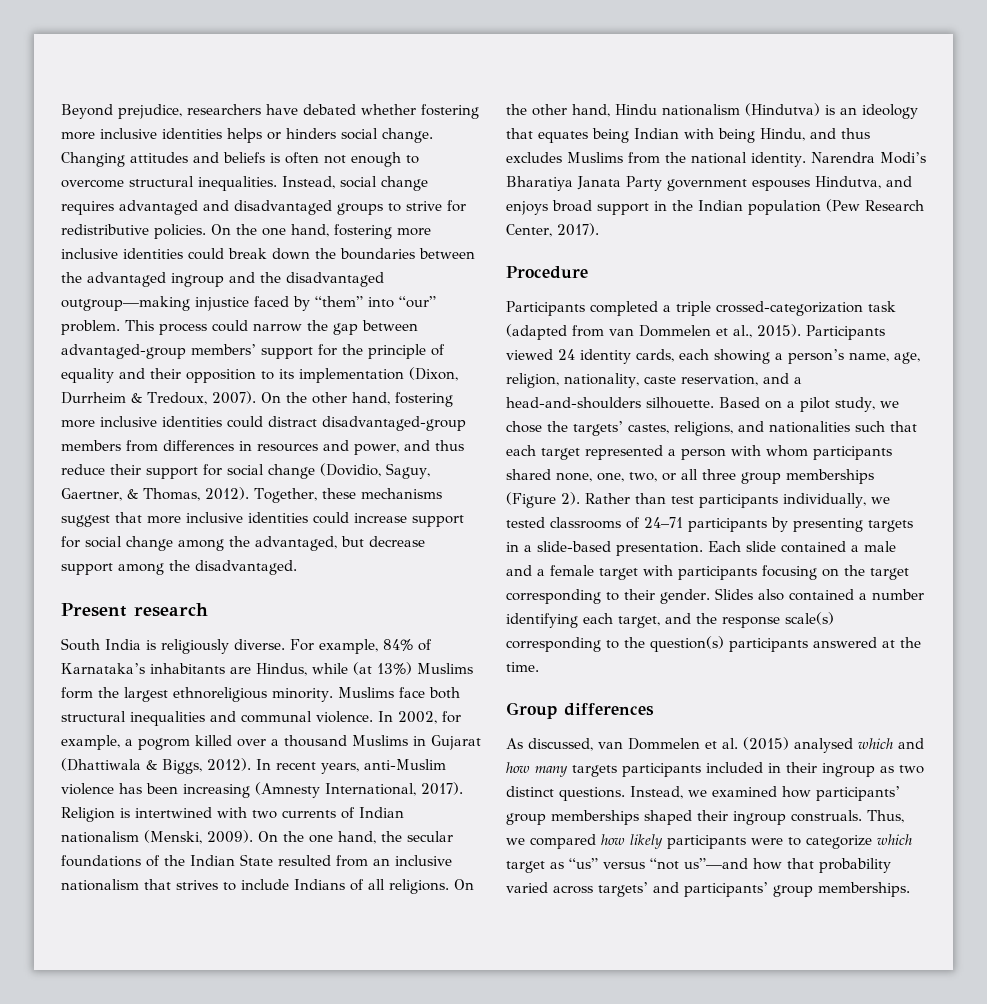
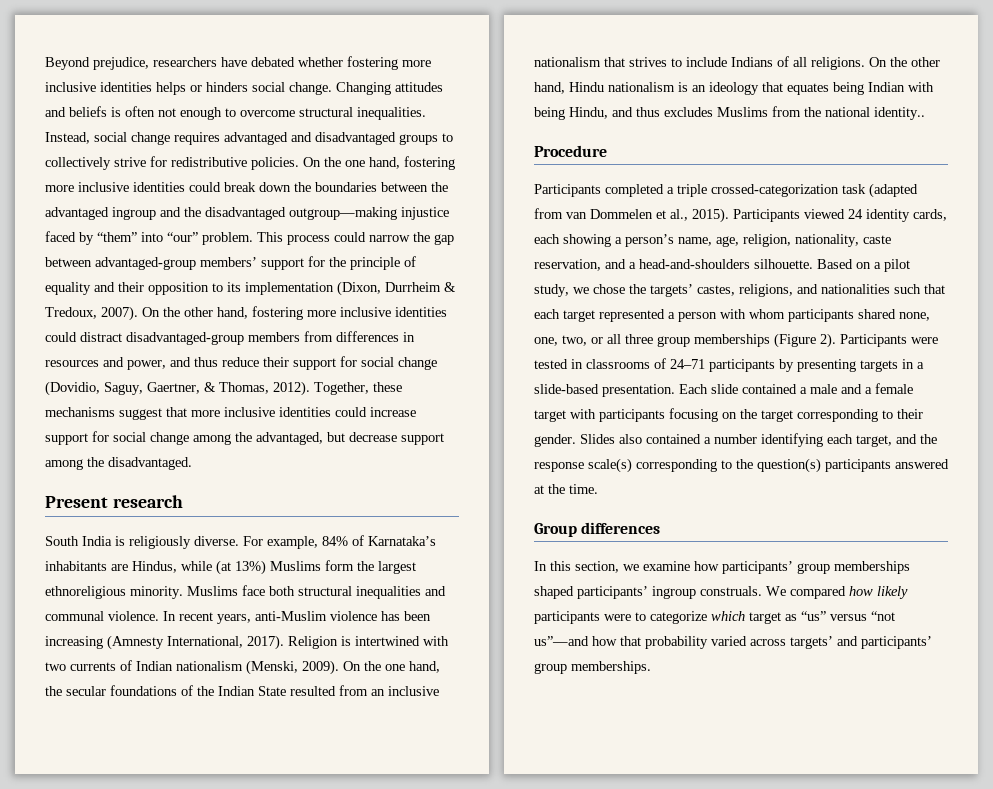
(401, 207) none -> [45,157,111,170] collectively
[398,711,461,724] [61,735,481,750] [61,758,271,774] 2002, for example, a pogrom killed over a thousand Muslims in Gujarat (Dhattiwala & Biggs, 2012). In -> (176, 616) none
[745,103,820,116] (Hindutva) -> (675, 87) none
[751,152,926,167] [506,176,912,191] [506,199,924,215] [506,223,599,237] identity. Narendra Modi’s Bharatiya Janata Party government espouses Hindutva, and enjoys broad support in the Indian population (Pew Research Center, 2017). -> [874,107,925,120] identity..
[585,493,890,508] [506,517,545,528] Rather than test participants individually, we tested -> [840,334,938,347] [534,359,583,369] Participants were tested in
[506,737,924,753] [506,762,924,777] [506,786,777,801] As discussed, van Dommelen et al. (2015) analysed which and how many targets participants included in their ingroup as two distinct questions. Instead, we examined -> [534,561,690,573] In this section, we examine
[697,810,728,821] their -> [577,586,648,599] participants’
[867,810,904,823] [506,838,525,845] Thus, we -> [766,586,786,596] We

